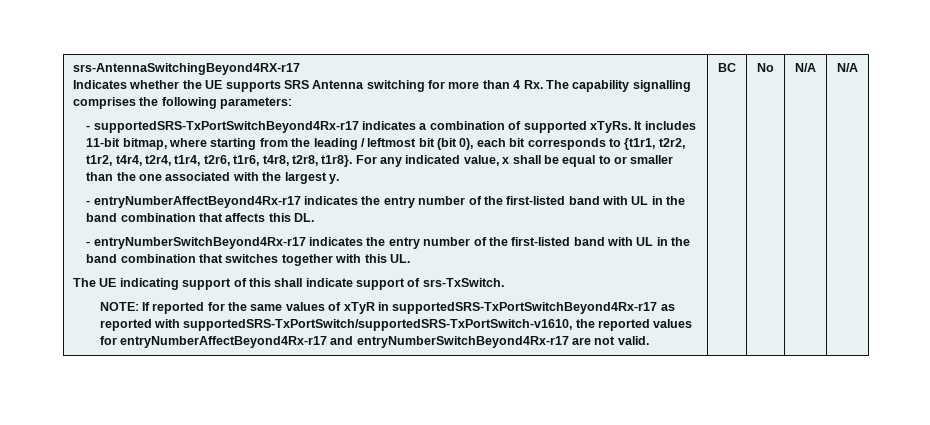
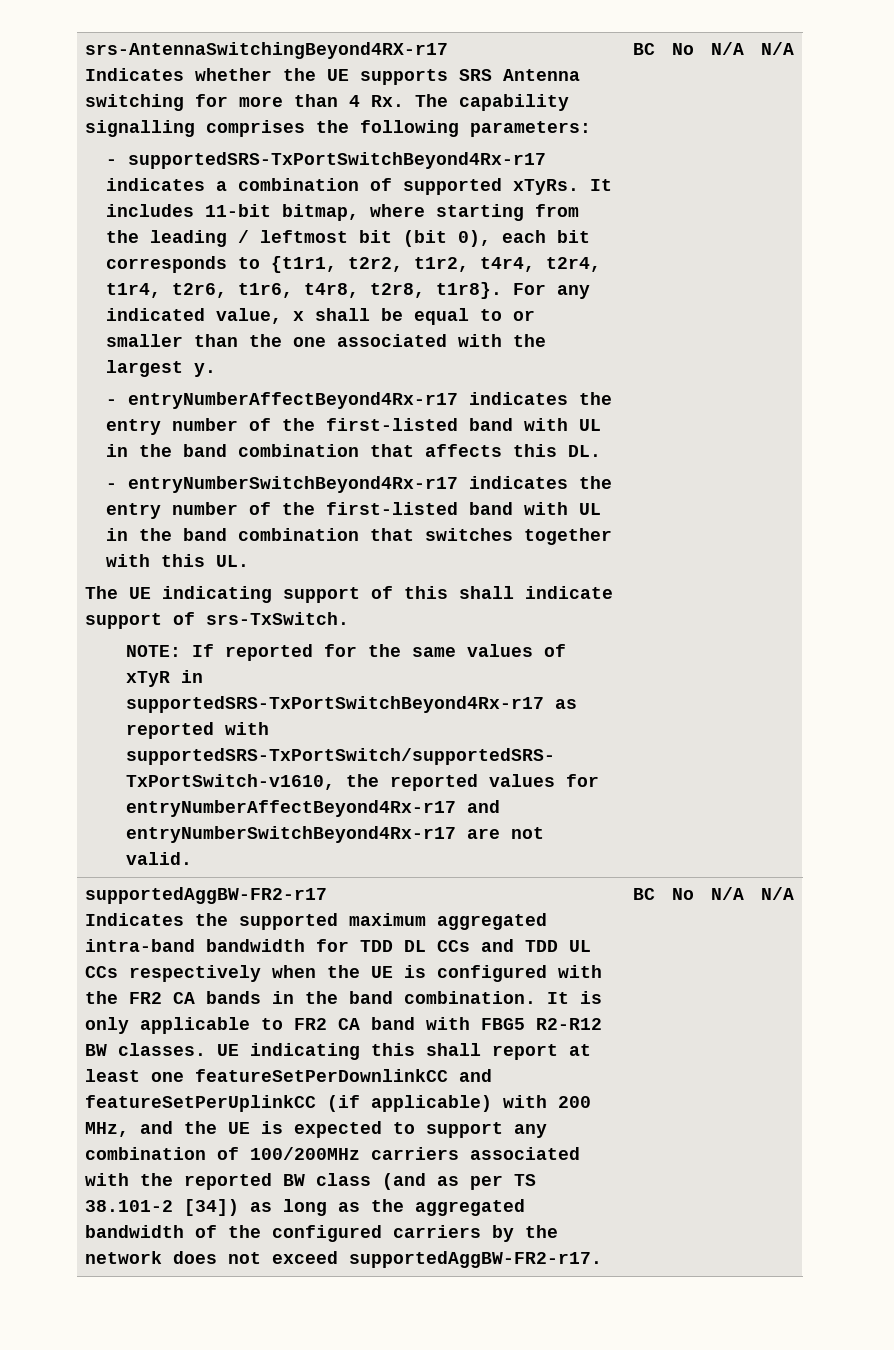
(858, 67) none -> [84,887,327,904] [84,913,547,930] [84,939,591,952] [84,965,602,982] [84,991,602,1004] [84,1017,602,1034] [84,1043,591,1060] [84,1069,492,1082] [84,1095,591,1112] [84,1121,547,1138] [84,1147,580,1160] [84,1173,536,1190] [84,1199,525,1216] [84,1225,558,1242] [84,1251,602,1268] [633,888,655,900] [672,888,694,900] [711,887,744,900] [761,887,794,900] // supportedAggBW-FR2-r17 // Indicates the supported maximum aggregated intra-band bandwidth for TDD DL CCs and TDD UL CCs respectively when the UE is configured with the FR2 CA bands in the band combination. It is only applicable to FR2 CA band with FBG5 R2-R12 BW classes. UE indicating this shall report at least one featureSetPerDownlinkCC and featureSetPerUplinkCC (if applicable) with 200 MHz, and the UE is expected to support any combination of 100/200MHz carriers associated with the reported BW class (and as per TS 38.101-2 [34]) as long as the aggregated bandwidth of the configured carriers by the network does not exceed supportedAggBW-FR2-r17. | BC | No | N/A | N/A

